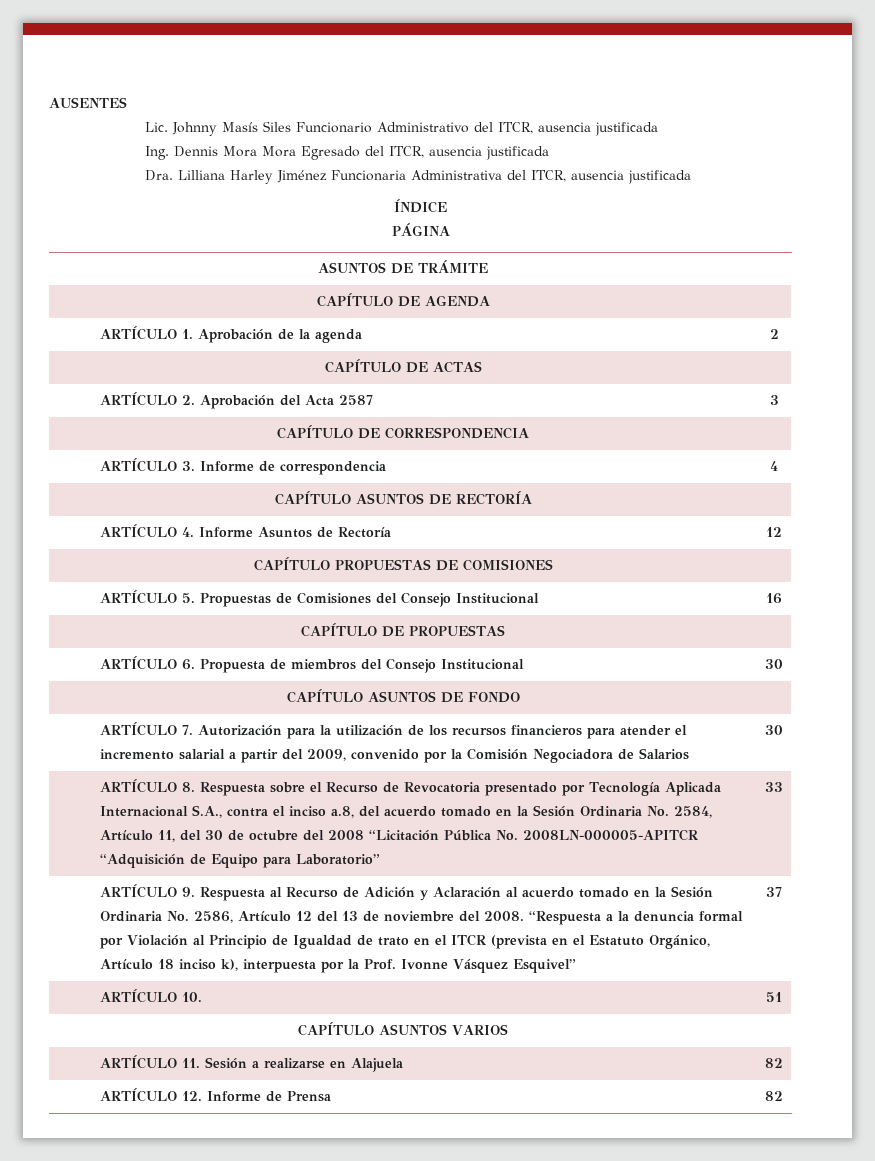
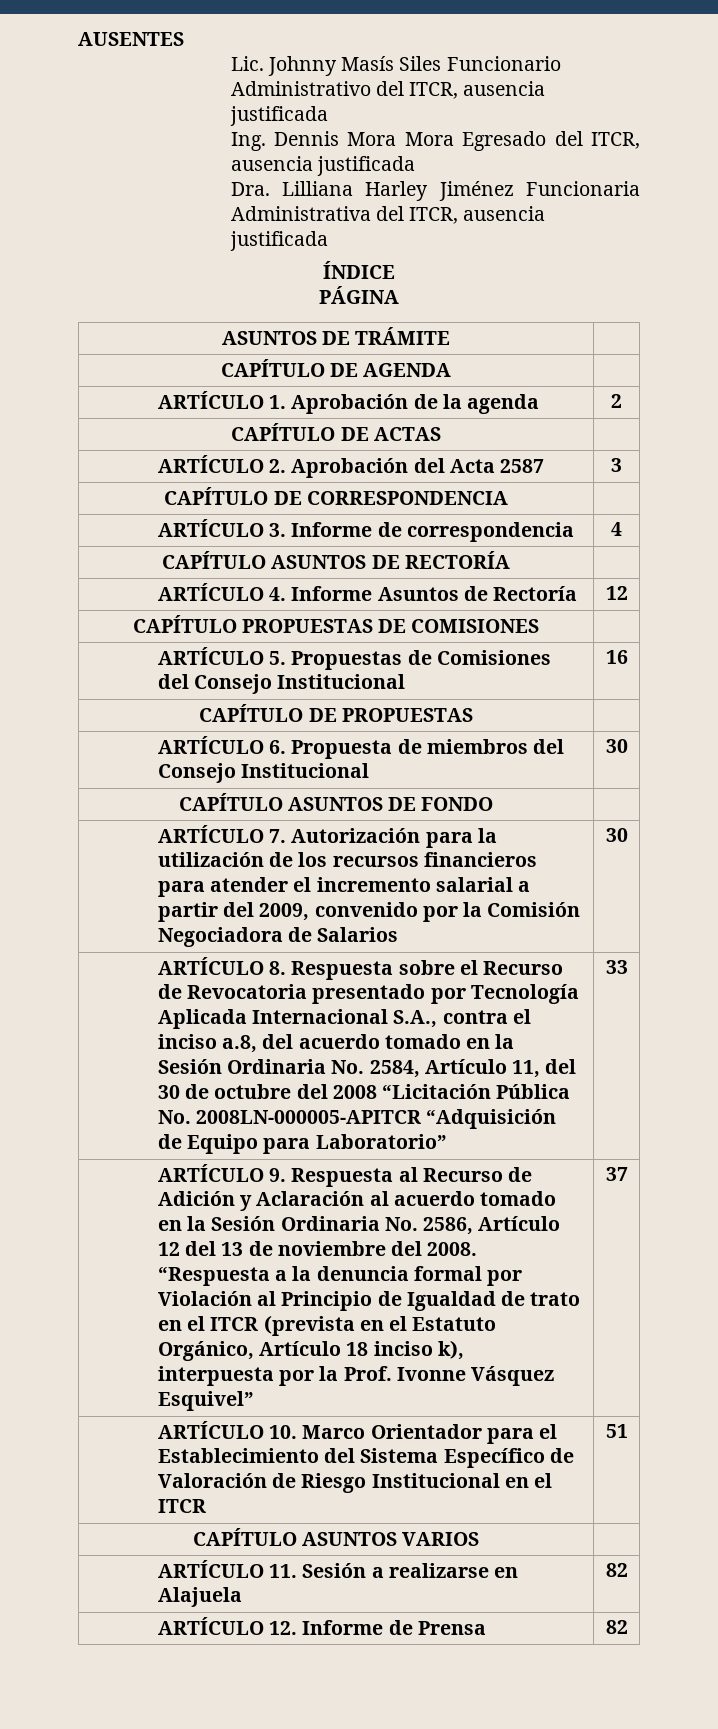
(203, 997) none -> [302,1424,558,1444] [157,1448,574,1468] [157,1473,553,1493] [157,1499,206,1513] Marco Orientador para el Establecimiento del Sistema Específico de Valoración de Riesgo Institucional en el ITCR

